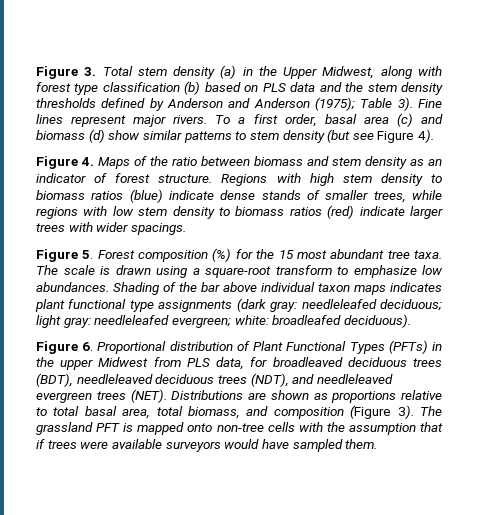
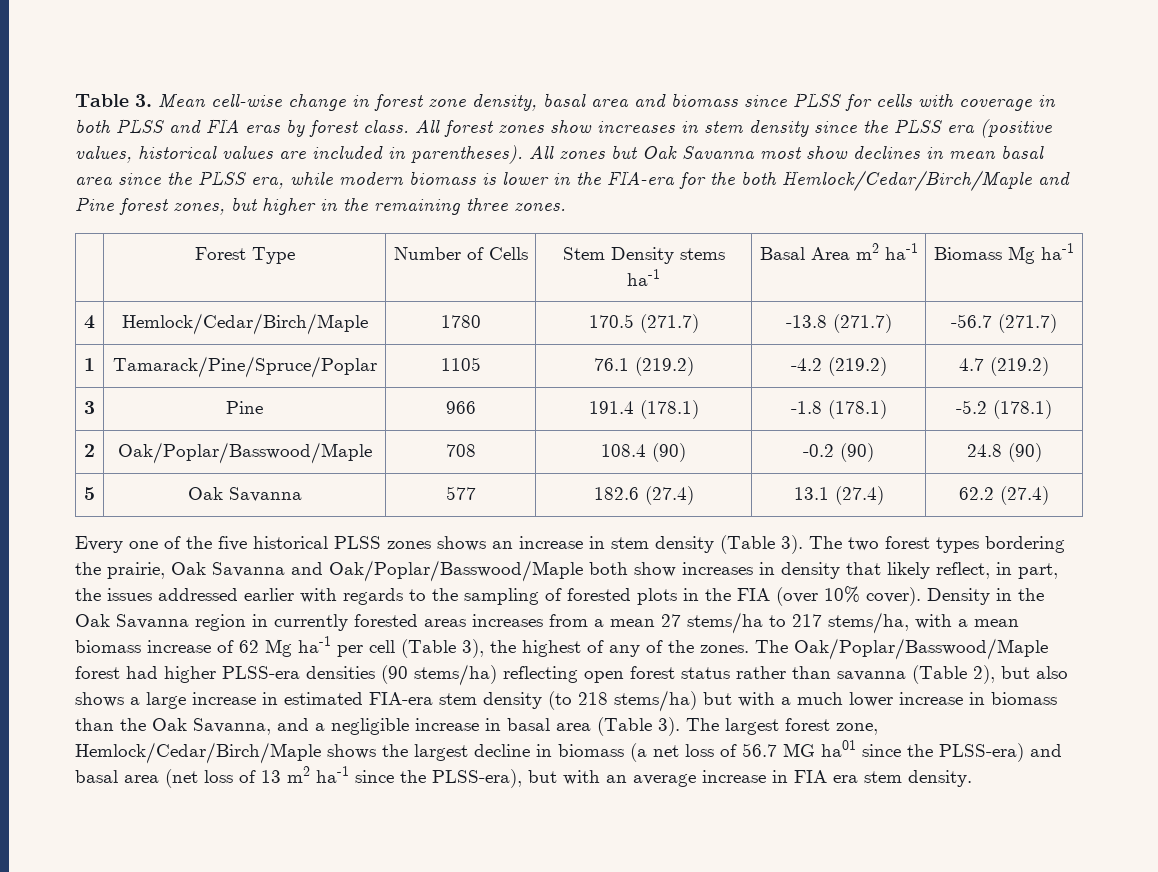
[36,65,442,79] [36,81,443,95] [36,97,442,111] [36,113,443,127] [36,129,435,143] [36,156,442,169] [36,173,442,186] [36,189,442,203] [36,205,443,219] [36,222,186,235] [36,248,443,262] [36,265,443,278] [36,282,442,295] [35,298,443,312] [36,314,411,328] [36,340,443,354] [36,357,442,370] [36,373,393,387] [36,389,442,403] [36,405,442,419] [36,422,444,435] [36,439,378,452] Figure 3. Total stem density (a) in the Upper Midwest, along with forest type classification (b) based on PLS data and the stem density thresholds defined by Anderson and Anderson (1975); Table 3). Fine lines represent major rivers. To a first order, basal area (c) and biomass (d) show similar patterns to stem density (but see Figure 4). // Figure 4. Maps of the ratio between biomass and stem density as an indicator of forest structure. Regions with high stem density to biomass ratios (blue) indicate dense stands of smaller trees, while regions with low stem density to biomass ratios (red) indicate larger trees with wider spacings. // Figure 5. Forest composition (%) for the 15 most abundant tree taxa. The scale is drawn using a square-root transform to emphasize low abundances. Shading of the bar above individual taxon maps indicates plant functional type assignments (dark gray: needleleafed deciduous; light gray: needleleafed evergreen; white: broadleafed deciduous). // Figure 6. Proportional distribution of Plant Functional Types (PFTs) in the upper Midwest from PLS data, for broadleaved deciduous trees (BDT), needleleaved deciduous trees (NDT), and needleleaved evergreen trees (NET). Distributions are shown as proportions relative to total basal area, total biomass, and composition (Figure 3). The grassland PFT is mapped onto non-tree cells with the assumption that if trees were available surveyors would have sampled them. -> [75,93,1056,111] [75,119,1052,138] [75,145,1044,164] [75,170,1070,191] [75,197,566,215] [194,247,295,264] [393,247,528,260] [562,247,725,264] [627,269,660,286] [759,243,918,260] [934,243,1074,264] [84,315,95,329] [121,313,368,335] [440,315,481,328] [588,314,699,333] [785,314,892,333] [951,314,1057,333] [84,358,95,371] [112,356,377,378] [440,357,481,371] [593,357,694,376] [790,357,887,376] [959,357,1049,376] [84,401,95,414] [226,401,263,414] [445,401,476,414] [588,400,699,419] [790,400,887,419] [956,400,1052,419] [84,444,95,457] [117,442,372,464] [445,444,476,457] [601,443,686,462] [803,443,874,462] [966,443,1042,462] [84,487,95,500] [187,487,302,502] [445,486,476,500] [593,486,694,505] [793,486,884,505] [959,486,1049,505] [75,535,1065,554] [75,560,1058,582] [75,586,1044,606] [75,612,1019,634] [75,636,1048,660] [75,664,1068,686] [75,690,1057,712] [75,717,878,736] [75,740,1062,764] [75,766,972,788] Table 3. Mean cell-wise change in forest zone density, basal area and biomass since PLSS for cells with coverage in both PLSS and FIA eras by forest class. All forest zones show increases in stem density since the PLSS era (positive values, historical values are included in parentheses). All zones but Oak Savanna most show declines in mean basal area since the PLSS era, while modern biomass is lower in the FIA-era for the both Hemlock/Cedar/Birch/Maple and Pine forest zones, but higher in the remaining three zones. // | Forest Type | Number of Cells | Stem Density stems ha-1 | Basal Area m2 ha-1 | Biomass Mg ha-1 // 4 | Hemlock/Cedar/Birch/Maple | 1780 | 170.5 (271.7) | -13.8 (271.7) | -56.7 (271.7) // 1 | Tamarack/Pine/Spruce/Poplar | 1105 | 76.1 (219.2) | -4.2 (219.2) | 4.7 (219.2) // 3 | Pine | 966 | 191.4 (178.1) | -1.8 (178.1) | -5.2 (178.1) // 2 | Oak/Poplar/Basswood/Maple | 708 | 108.4 (90) | -0.2 (90) | 24.8 (90) // 5 | Oak Savanna | 577 | 182.6 (27.4) | 13.1 (27.4) | 62.2 (27.4) // Every one of the five historical PLSS zones shows an increase in stem density (Table 3). The two forest types bordering the prairie, Oak Savanna and Oak/Poplar/Basswood/Maple both show increases in density that likely reflect, in part, the issues addressed earlier with regards to the sampling of forested plots in the FIA (over 10% cover). Density in the Oak Savanna region in currently forested areas increases from a mean 27 stems/ha to 217 stems/ha, with a mean biomass increase of 62 Mg ha-1 per cell (Table 3), the highest of any of the zones. The Oak/Poplar/Basswood/Maple forest had higher PLSS-era densities (90 stems/ha) reflecting open forest status rather than savanna (Table 2), but also shows a large increase in estimated FIA-era stem density (to 218 stems/ha) but with a much lower increase in biomass than the Oak Savanna, and a negligible increase in basal area (Table 3). The largest forest zone, Hemlock/Cedar/Birch/Maple shows the largest decline in biomass (a net loss of 56.7 MG ha01 since the PLSS-era) and basal area (net loss of 13 m2 ha-1 since the PLSS-era), but with an average increase in FIA era stem density.

